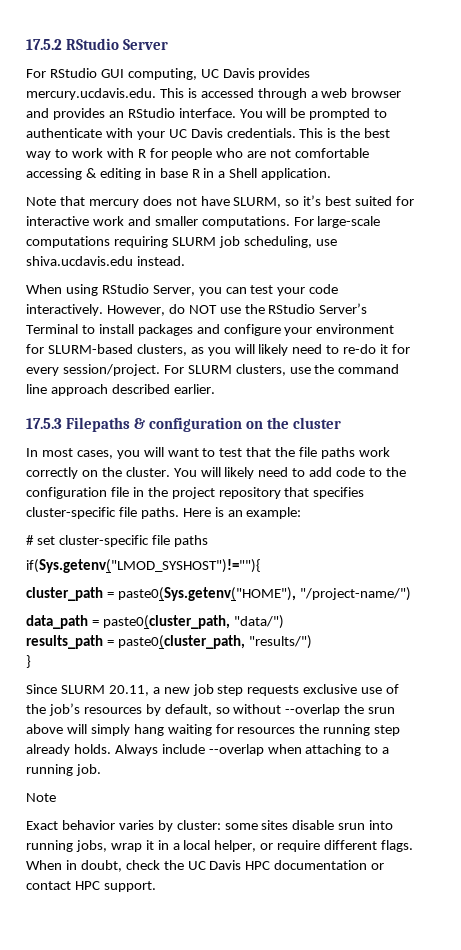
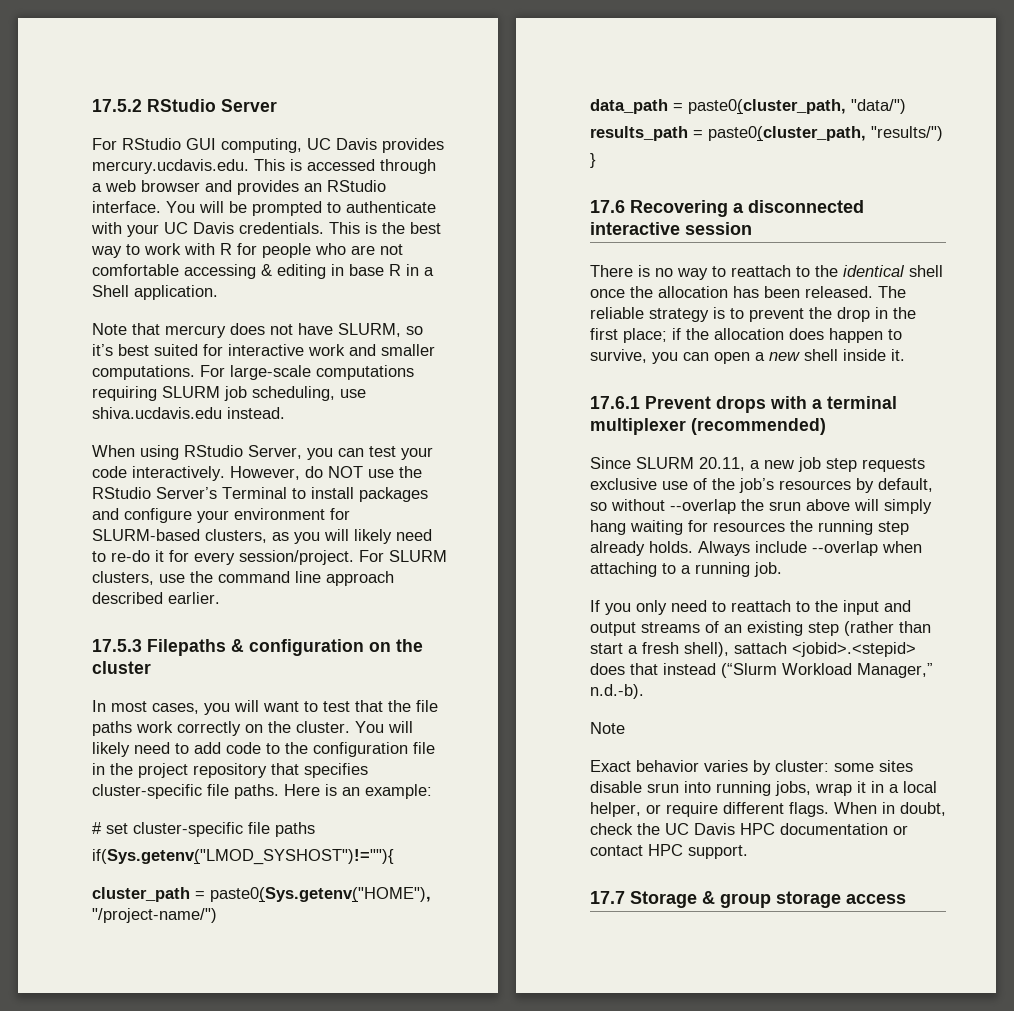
(31, 661) none -> [590,200,864,217] [590,222,752,235] [590,265,943,280] [590,286,906,298] [590,307,916,322] [590,328,902,343] [590,349,905,364] [590,396,897,413] [590,418,826,435] // 17.6 Recovering a disconnected interactive session // There is no way to reattach to the identical shell once the allocation has been released. The reliable strategy is to prevent the drop in the first place; if the allocation does happen to survive, you can open a new shell inside it. // 17.6.1 Prevent drops with a terminal multiplexer (recommended)
(101, 770) none -> [590,600,911,615] [590,621,931,636] [590,642,916,657] [590,663,933,678] [590,684,644,699] // If you only need to reattach to the input and output streams of an existing step (rather than start a fresh shell), sattach <jobid>.<stepid> does that instead (“Slurm Workload Manager,” n.d.-b).
(156, 886) none -> [590,891,906,908] // 17.7 Storage & group storage access

